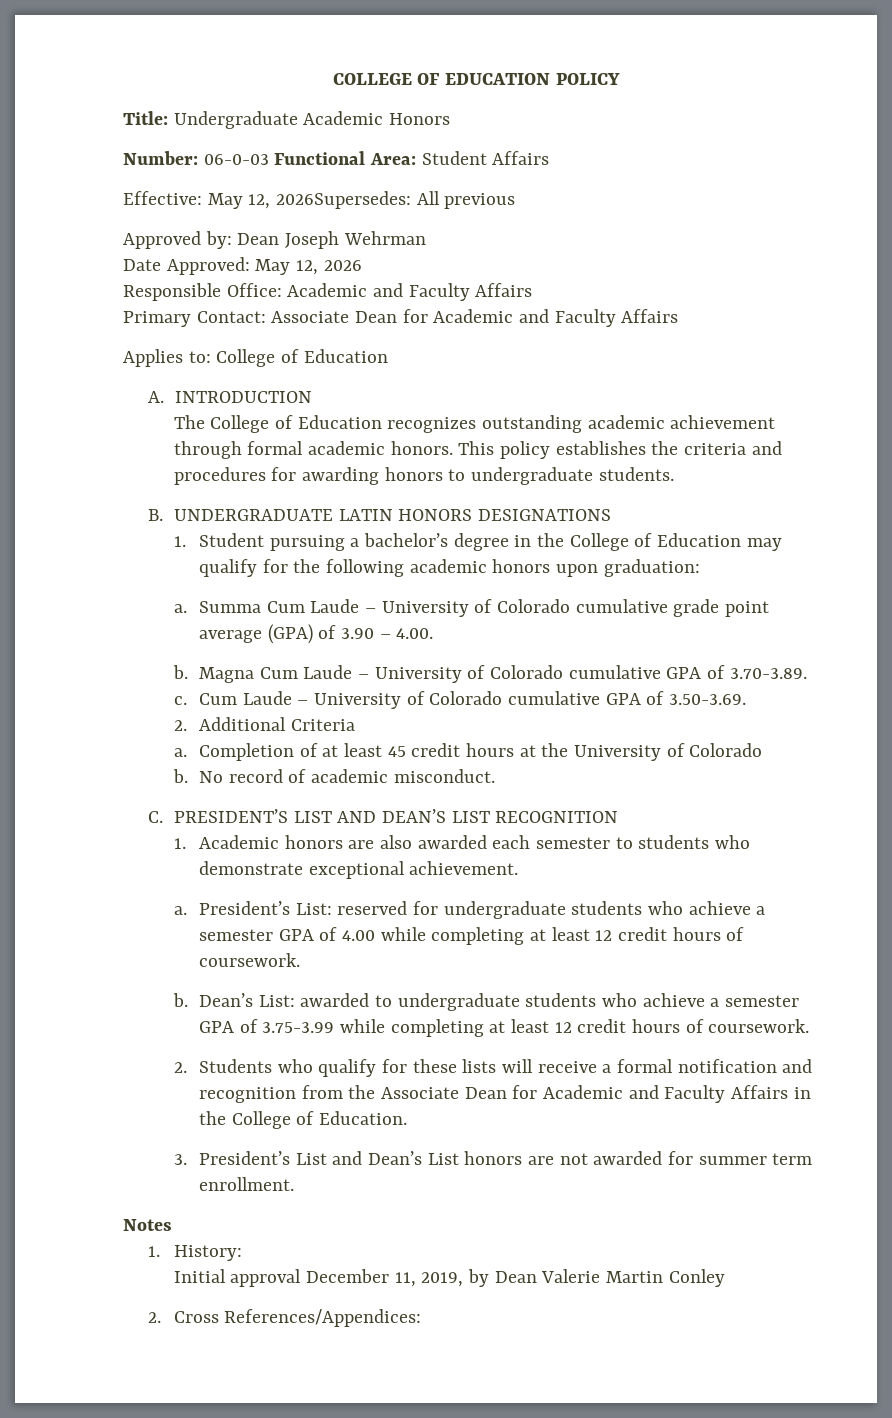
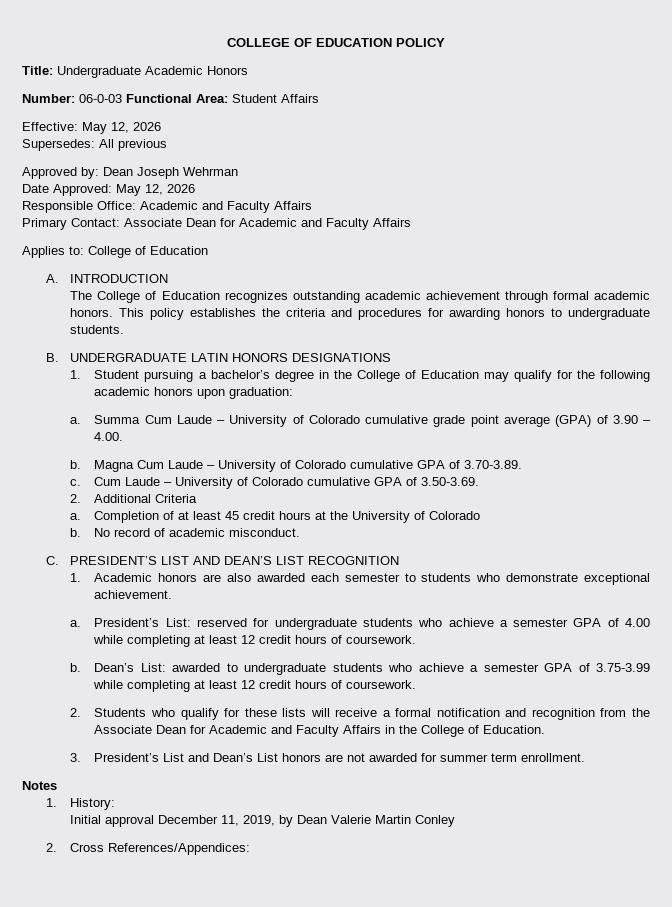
[276,191,412,209] 2026Supersedes: -> [133,122,161,131] [22,139,95,151] 2026 // Supersedes:

